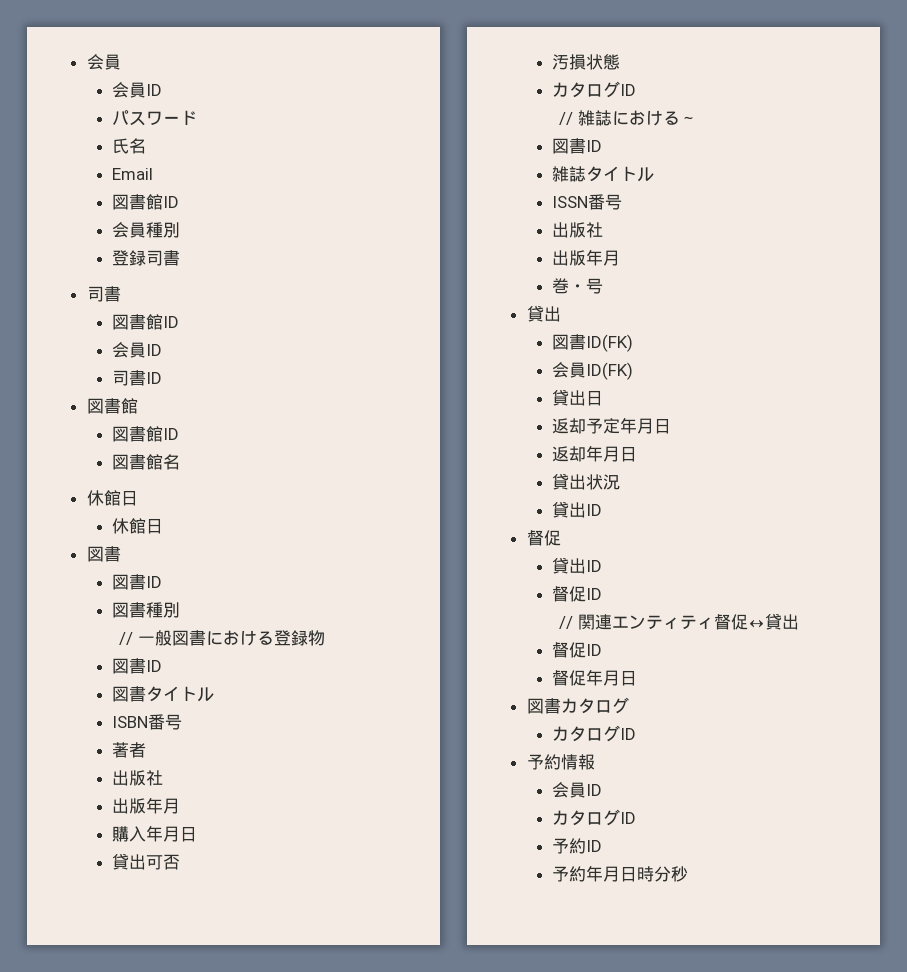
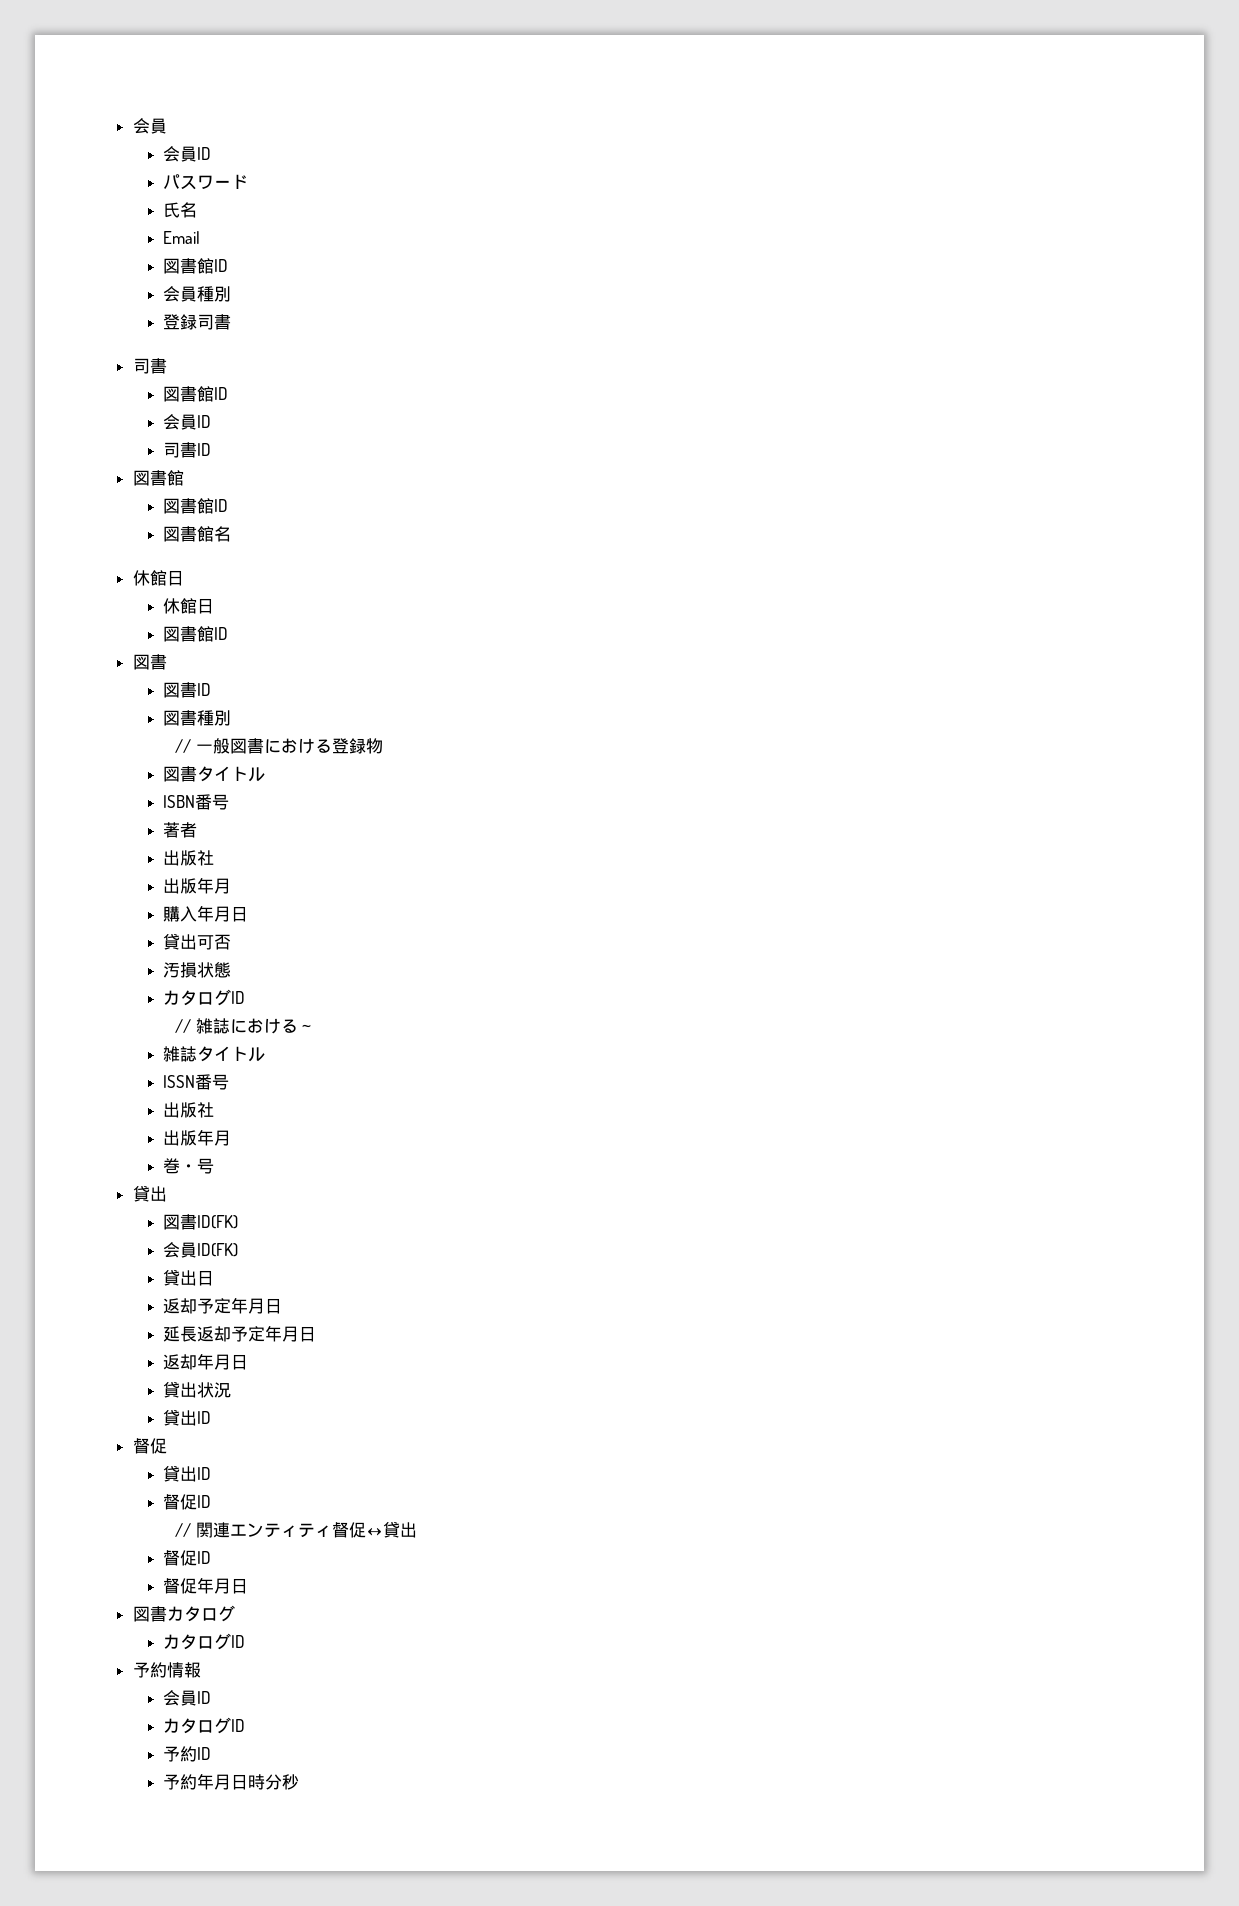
(164, 526) none -> [163,626,229,642] // 図書館ID
[112,658,163,674] // 図書ID -> (383, 746) none
[552,138,603,154] // 図書ID -> (315, 1028) none
(672, 426) none -> [163,1325,317,1342] // 延長返却予定年月日

